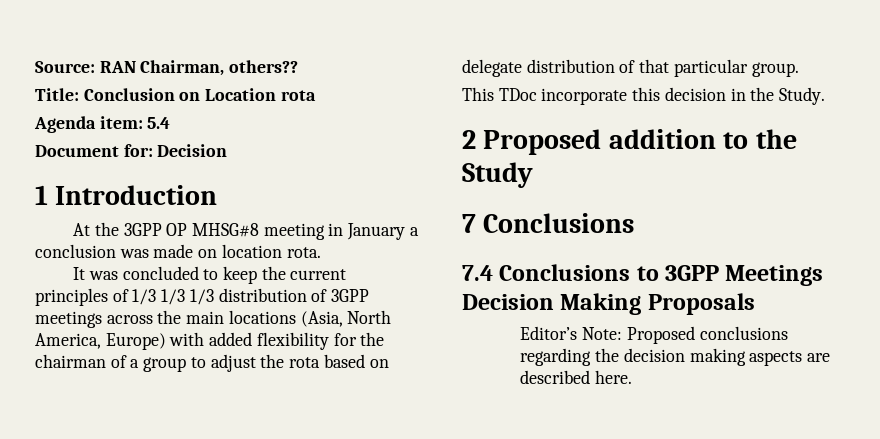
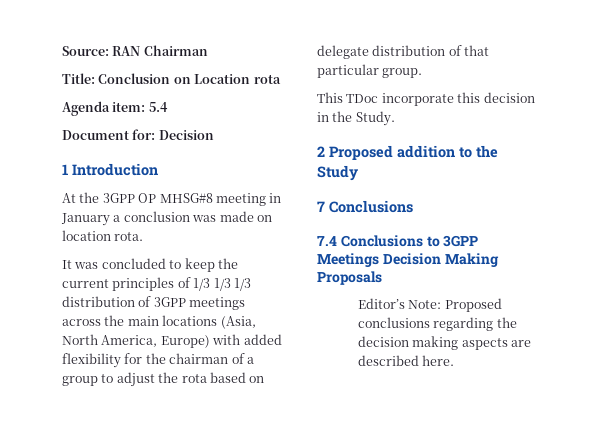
[140,60,299,76] Chairman, others?? -> [143,45,208,56] Chairman

